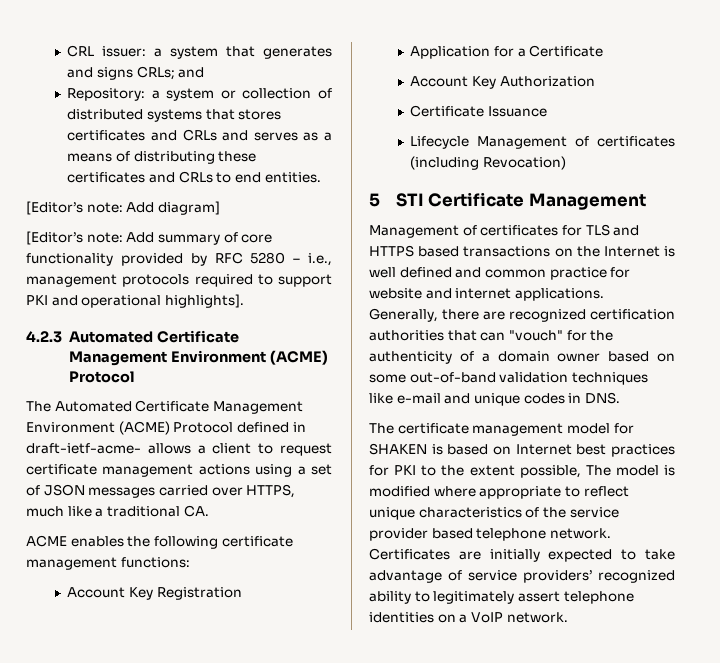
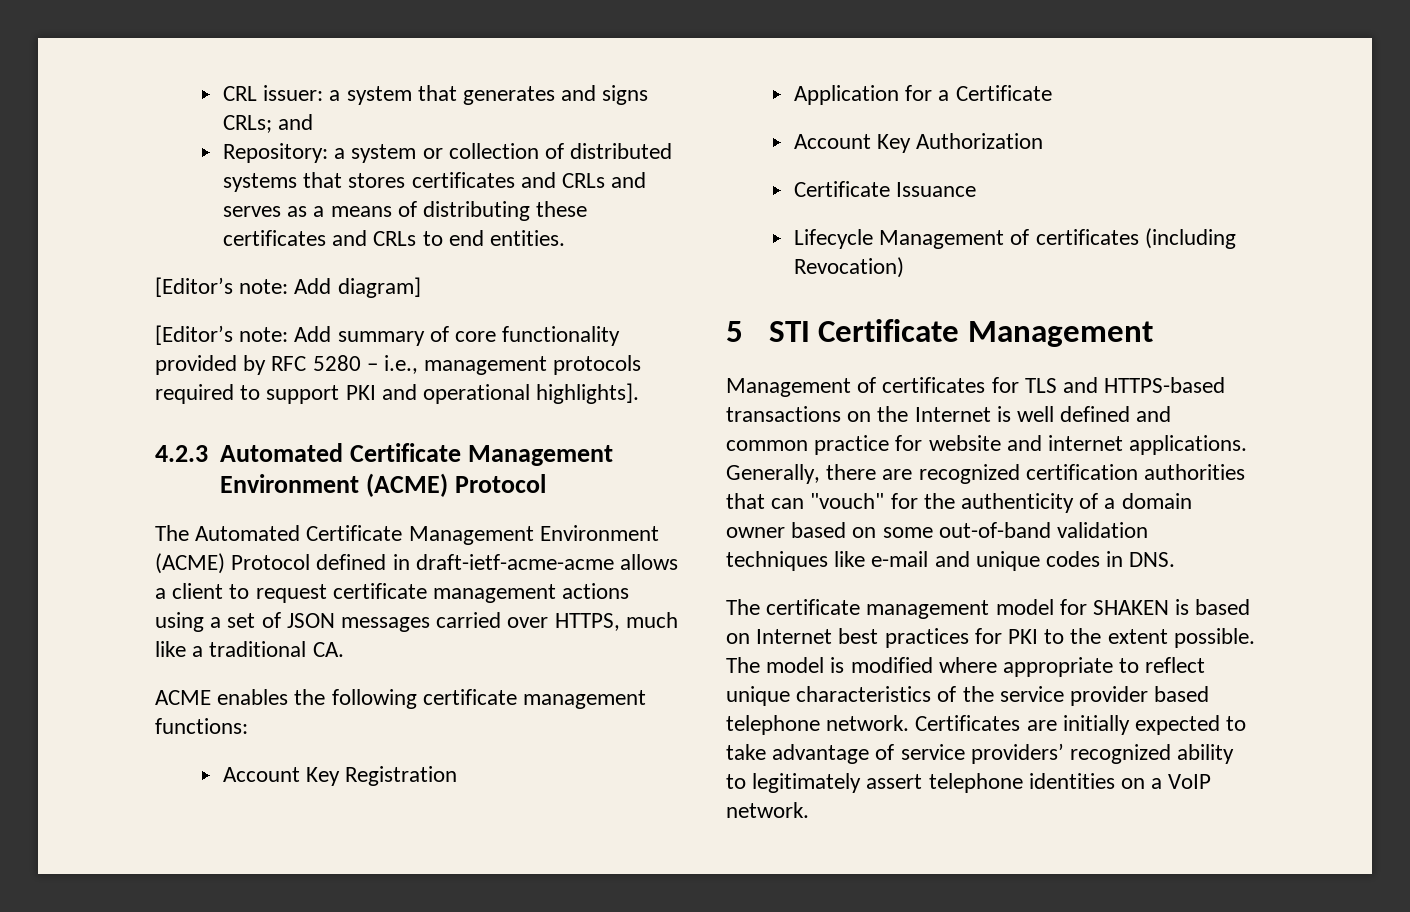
[26,443,141,454] draft-ietf-acme- -> [415,554,614,570] draft-ietf-acme-acme
[369,245,460,257] HTTPS based -> [1104,377,1226,393] HTTPS-based
[519,465,581,478] possible, -> [1173,628,1255,648] possible.

